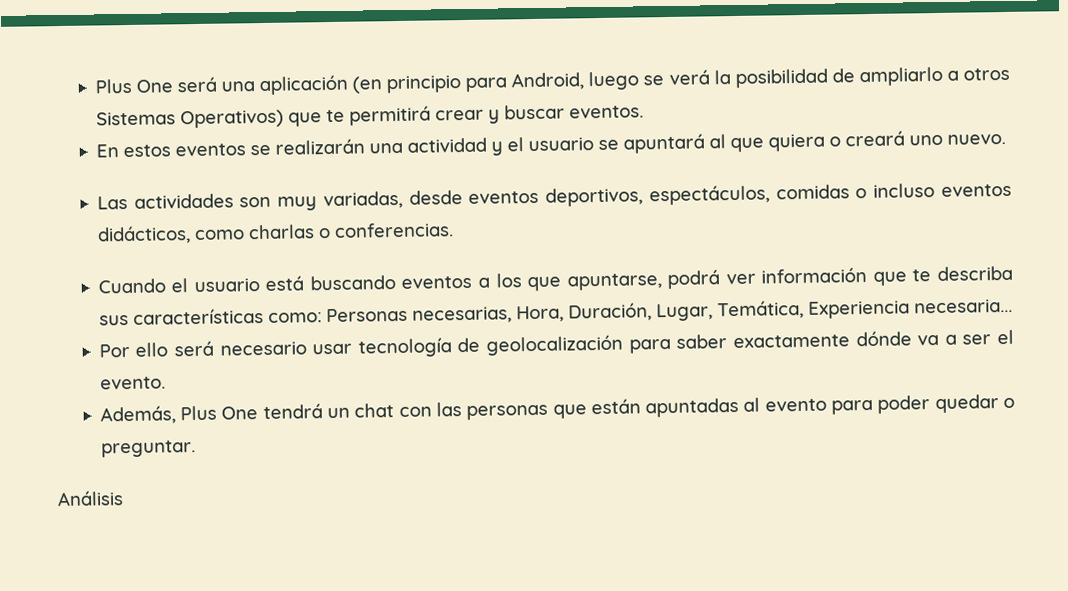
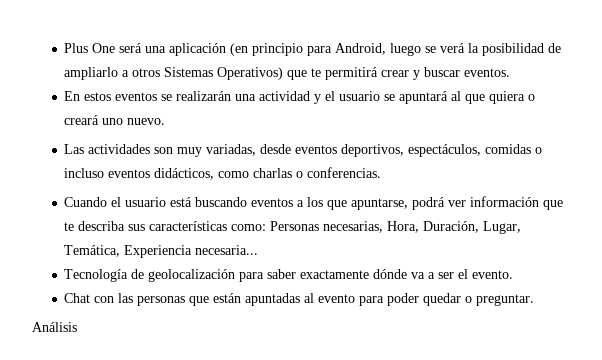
[98,337,452,358] Por ello será necesario usar tecnología -> [64,269,129,282] Tecnología
[99,403,395,425] Además, Plus One tendrá un chat -> [64,293,91,303] Chat

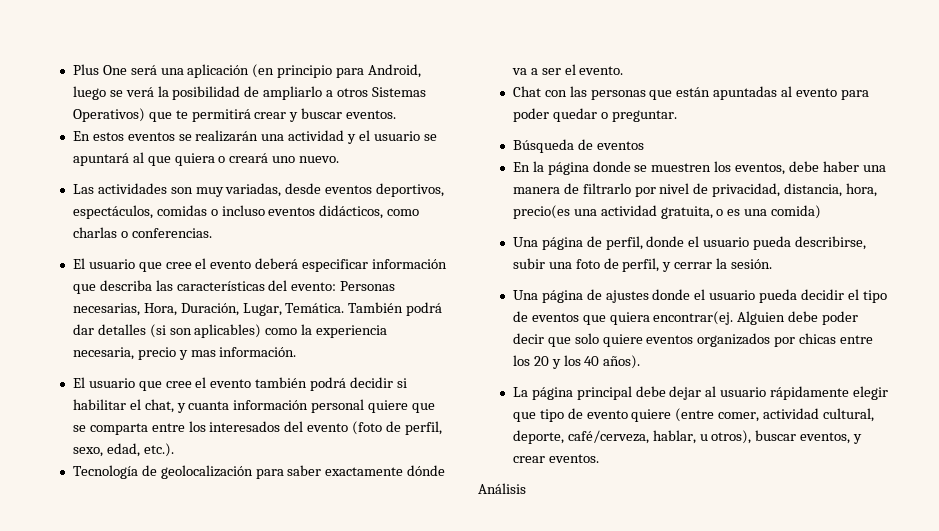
[64,196,564,210] [64,221,267,231] Cuando el usuario está buscando eventos a los que apuntarse, podrá ver información que te describa sus características como: -> [72,258,448,272] [72,280,337,294] El usuario que cree el evento deberá especificar información que describa las características del evento:
[64,245,259,258] Temática, Experiencia necesaria... -> [285,302,443,316] [72,324,388,338] [72,347,297,360] [72,377,408,391] [72,399,436,413] [72,421,443,435] [72,443,174,457] Temática. También podrá dar detalles (si son aplicables) como la experiencia necesaria, precio y mas información. // El usuario que cree el evento también podrá decidir si habilitar el chat, y cuanta información personal quiere que se comparta entre los interesados del evento (foto de perfil, sexo, edad, etc.).
(535, 300) none -> [512,139,644,153] [512,161,886,175] [512,183,878,197] [512,205,822,219] [512,236,867,250] [512,258,773,272] [512,289,887,303] [512,311,859,325] [512,333,874,347] [512,355,641,369] [512,386,889,400] [512,408,875,422] [512,430,863,444] [512,454,599,463] // Búsqueda de eventos // En la página donde se muestren los eventos, debe haber una manera de filtrarlo por nivel de privacidad, distancia, hora, precio(es una actividad gratuita, o es una comida) // Una página de perfil, donde el usuario pueda describirse, subir una foto de perfil, y cerrar la sesión. // Una página de ajustes donde el usuario pueda decidir el tipo de eventos que quiera encontrar(ej. Alguien debe poder decir que solo quiere eventos organizados por chicas entre los 20 y los 40 años). // La página principal debe dejar al usuario rápidamente elegir que tipo de evento quiere (entre comer, actividad cultural, deporte, café/cerveza, hablar, u otros), buscar eventos, y crear eventos.

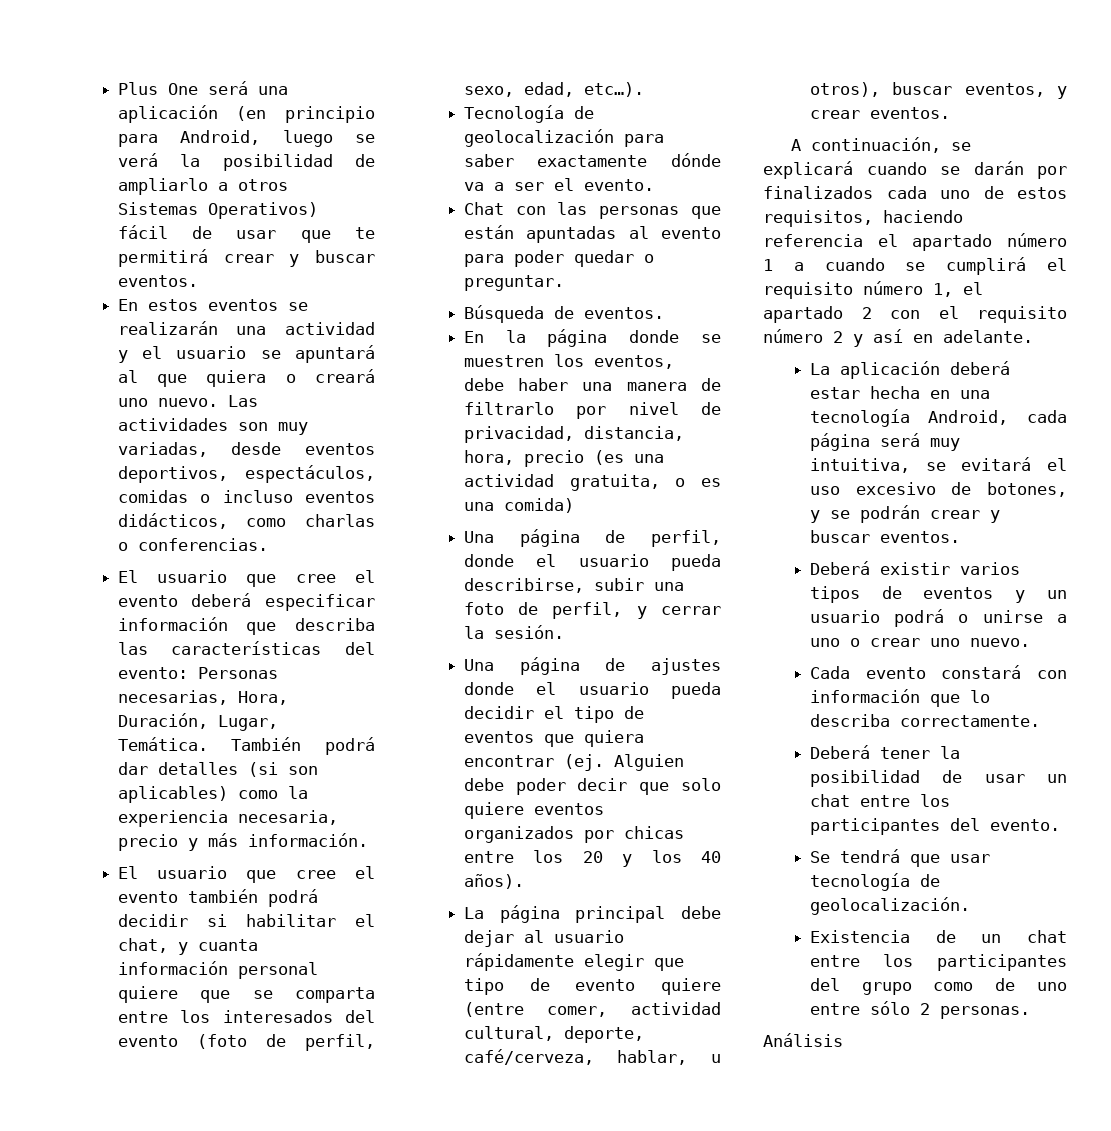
(145, 115) none -> [117,225,277,239] fácil de usar
(340, 159) // -> (218, 402) none
[190,350,216,357] mas -> [207,833,238,847] más
[143,443,174,457] etc.). -> [583,82,644,97] etc…).
[596,141,644,150] eventos -> [583,307,664,319] eventos.
[512,205,570,219] precio(es -> [523,450,624,467] precio (es
[653,311,734,325] encontrar(ej. -> [463,754,604,771] encontrar (ej.
(599, 458) none -> [790,137,971,153] [763,161,1067,179] [763,186,1067,199] [763,210,963,227] [763,233,1067,251] [763,257,1067,275] [763,281,983,299] [763,306,1067,323] [763,329,1033,347] [809,361,1010,379] [809,386,990,399] [809,409,1067,427] [809,433,960,451] [809,457,1067,473] [809,482,1067,497] [809,505,1000,523] [809,530,960,543] [809,561,1020,575] [809,586,1067,603] [809,609,1067,627] [809,638,1030,647] [809,665,1067,679] [809,689,990,707] [809,714,1040,727] [809,745,960,759] [809,770,1067,787] [809,794,950,807] [809,818,1060,835] [809,849,990,867] [809,873,940,891] [809,897,970,915] [809,930,1067,943] [809,954,1067,971] [809,978,1067,995] [809,1001,1030,1019] // A continuación, se explicará cuando se darán por finalizados cada uno de estos requisitos, haciendo referencia el apartado número 1 a cuando se cumplirá el requisito número 1, el apartado 2 con el requisito número 2 y así en adelante. // La aplicación deberá estar hecha en una tecnología Android, cada página será muy intuitiva, se evitará el uso excesivo de botones, y se podrán crear y buscar eventos. // Deberá existir varios tipos de eventos y un usuario podrá o unirse a uno o crear uno nuevo. // Cada evento constará con información que lo describa correctamente. // Deberá tener la posibilidad de usar un chat entre los participantes del evento. // Se tendrá que usar tecnología de geolocalización. // Existencia de un chat entre los participantes del grupo como de uno entre sólo 2 personas.

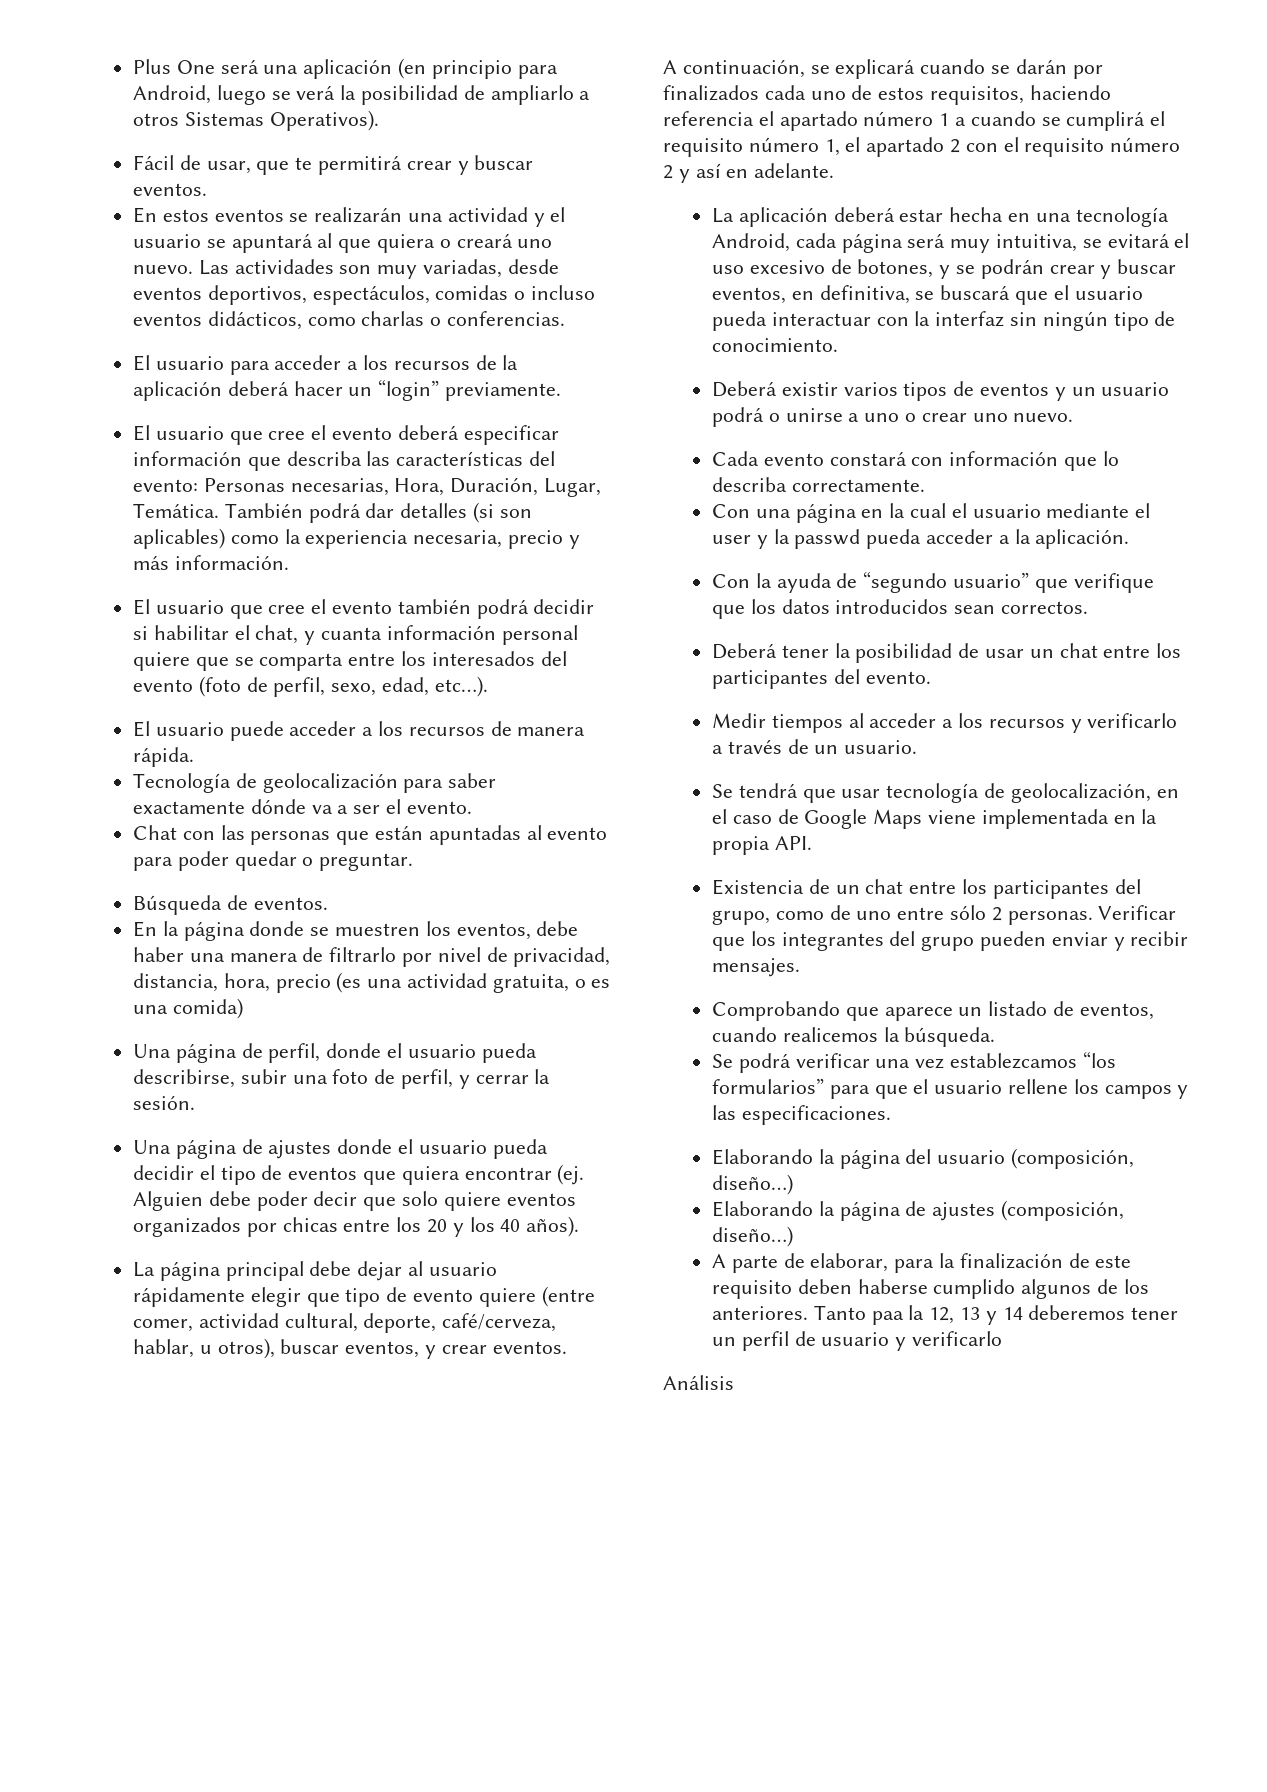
[207,202,318,219] [117,225,277,239] Operativos) fácil de usar -> [269,110,379,131] [132,155,251,174] Operativos). // Fácil de usar,
(268, 544) none -> [132,355,519,375] [132,379,562,401] // El usuario para acceder a los recursos de la aplicación deberá hacer un “login” previamente.
(644, 89) none -> [132,721,586,741] [132,747,194,767] // El usuario puede acceder a los recursos de manera rápida.
[879,531,960,543] eventos. -> [711,285,1143,305] [711,311,1176,331] [711,338,838,352] eventos, en definitiva, se buscará que el usuario pueda interactuar con la interfaz sin ningún tipo de conocimiento.
(1040, 721) none -> [711,503,1151,523] [711,529,1130,549] [711,571,1154,593] [711,599,1089,619] // Con una página en la cual el usuario mediante el user y la passwd pueda acceder a la aplicación. // Con la ayuda de “segundo usuario” que verifique que los datos introducidos sean correctos.
(1060, 825) none -> [711,713,1178,733] [711,739,918,754] // Medir tiempos al acceder a los recursos y verificarlo a través de un usuario.
[809,897,970,915] geolocalización. -> [1010,783,1179,803] [711,809,1158,829] [711,836,812,855] geolocalización, en el caso de Google Maps viene implementada en la propia API.
[861,982,912,995] grupo -> [711,910,770,925] grupo,
(1030, 1012) none -> [1098,905,1177,920] [711,931,1189,951] [711,958,800,977] [711,1001,1154,1021] [711,1027,996,1047] [711,1051,1116,1073] [711,1078,1189,1099] [711,1105,891,1125] [711,1148,1135,1169] [711,1174,793,1195] [711,1200,1125,1221] [711,1226,793,1247] [711,1253,1132,1273] [711,1279,1149,1299] [711,1305,1179,1325] [711,1331,1003,1351] Verificar que los integrantes del grupo pueden enviar y recibir mensajes. // Comprobando que aparece un listado de eventos, cuando realicemos la búsqueda. // Se podrá verificar una vez establezcamos “los formularios” para que el usuario rellene los campos y las especificaciones. // Elaborando la página del usuario (composición, diseño…) // Elaborando la página de ajustes (composición, diseño…) // A parte de elaborar, para la finalización de este requisito deben haberse cumplido algunos de los anteriores. Tanto paa la 12, 13 y 14 deberemos tener un perfil de usuario y verificarlo

